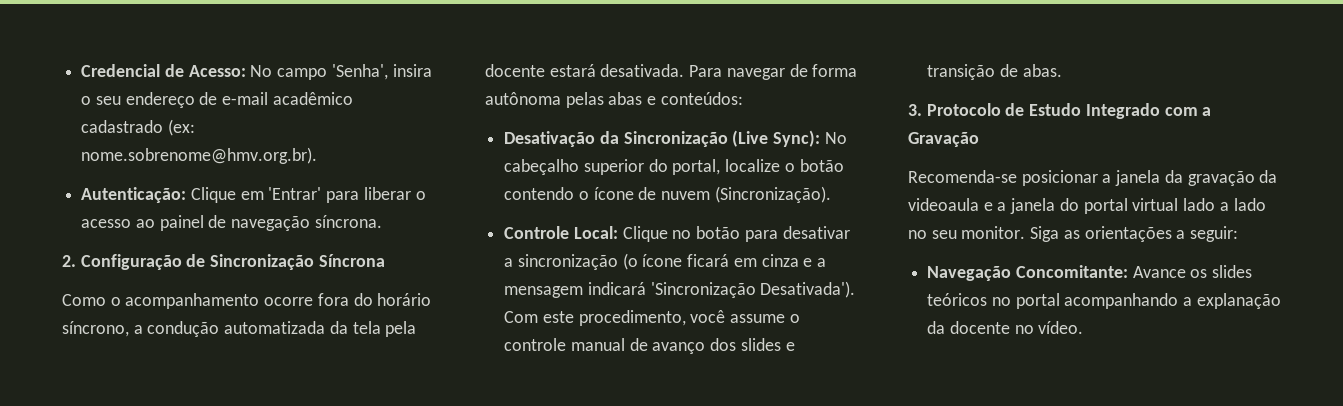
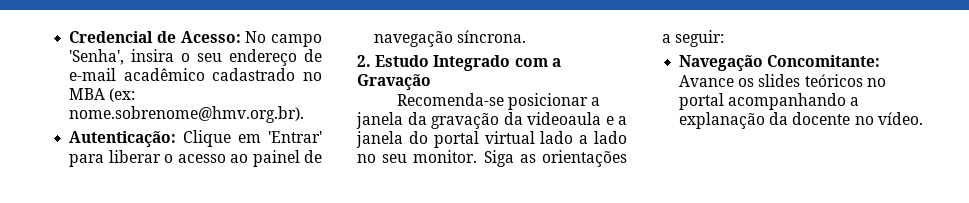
(164, 126) none -> [303,72,322,81] [69,88,106,100] no MBA
[80,254,385,270] [62,293,432,309] [62,321,417,337] [485,64,858,80] [485,92,743,108] [504,130,847,147] [504,159,844,175] [504,186,831,203] [504,226,850,242] [504,253,827,270] [504,281,856,298] [504,310,800,326] [504,338,795,354] [927,64,1062,80] [908,103,1025,116] Configuração de Sincronização Síncrona // Como o acompanhamento ocorre fora do horário síncrono, a condução automatizada da tela pela docente estará desativada. Para navegar de forma autônoma pelas abas e conteúdos: // Desativação da Sincronização (Live Sync): No cabeçalho superior do portal, localize o botão contendo o ícone de nuvem (Sincronização). // Controle Local: Clique no botão para desativar a sincronização (o ícone ficará em cinza e a mensagem indicará 'Sincronização Desativada'). Com este procedimento, você assume o controle manual de avanço dos slides e transição de abas. // 3. Protocolo de -> (371, 61) none

